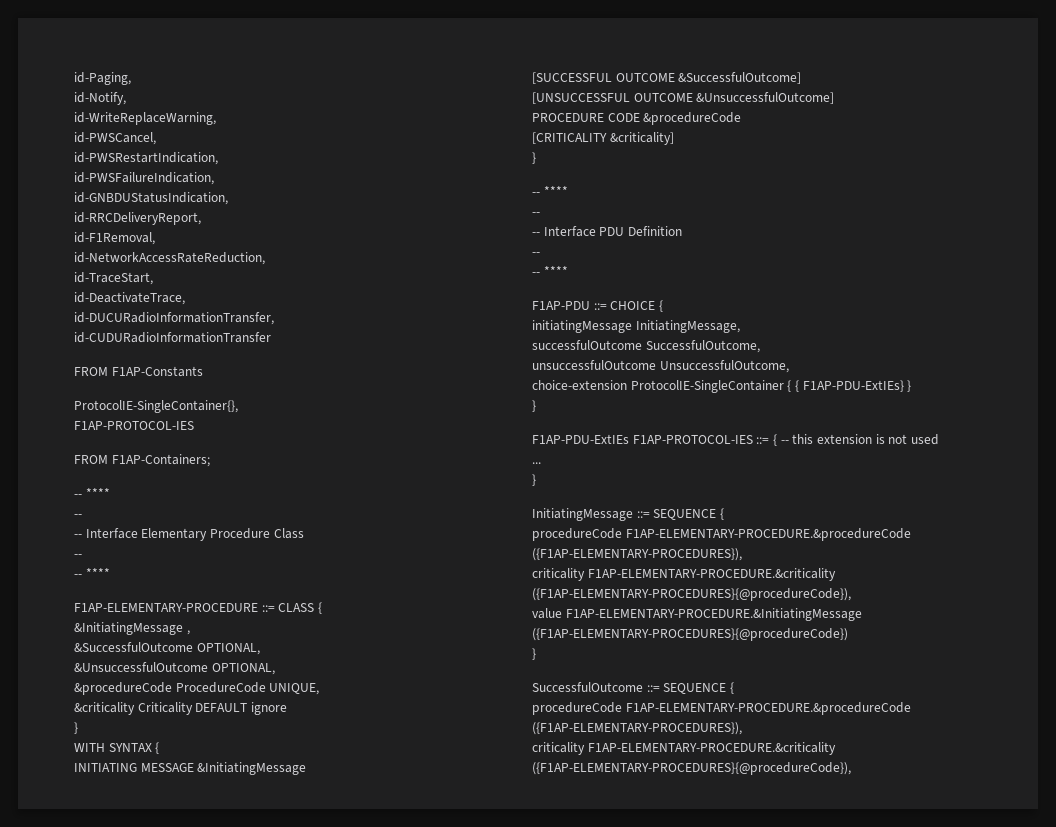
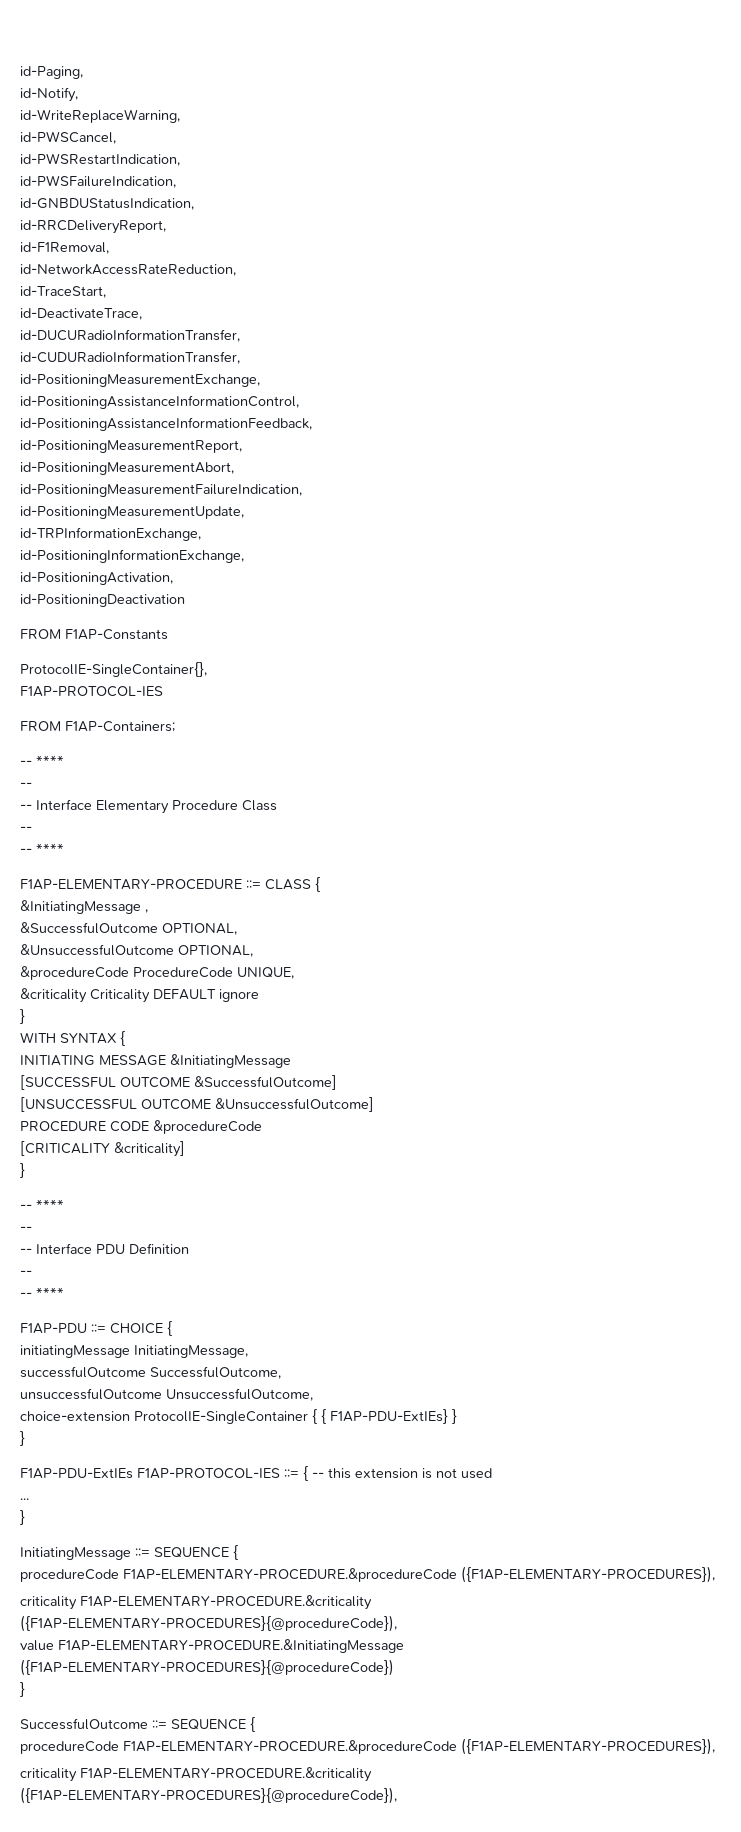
[74,332,271,343] id-CUDURadioInformationTransfer -> [20,351,240,364] [20,374,260,387] [20,395,299,409] [20,417,312,431] [20,440,242,453] [20,462,234,475] [20,484,302,497] [20,506,244,519] [20,527,201,541] [20,549,244,563] [20,572,173,585] [20,594,185,607] id-CUDURadioInformationTransfer, // id-PositioningMeasurementExchange, // id-PositioningAssistanceInformationControl, // id-PositioningAssistanceInformationFeedback, // id-PositioningMeasurementReport, // id-PositioningMeasurementAbort, // id-PositioningMeasurementFailureIndication, // id-PositioningMeasurementUpdate, // id-TRPInformationExchange, // id-PositioningInformationExchange, // id-PositioningActivation, // id-PositioningDeactivation

